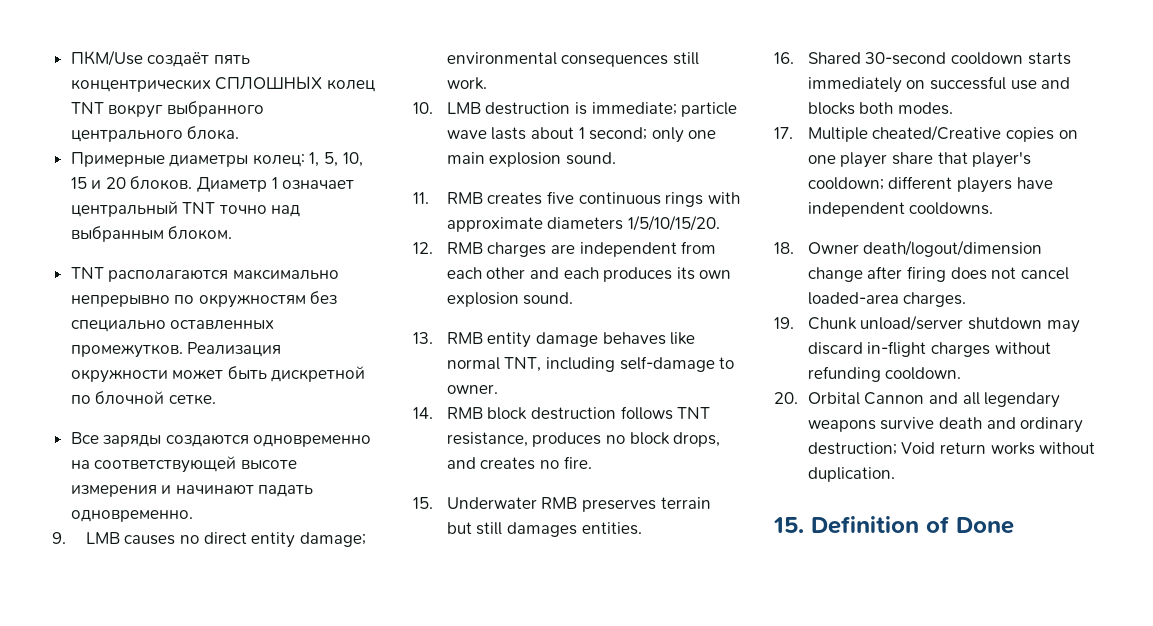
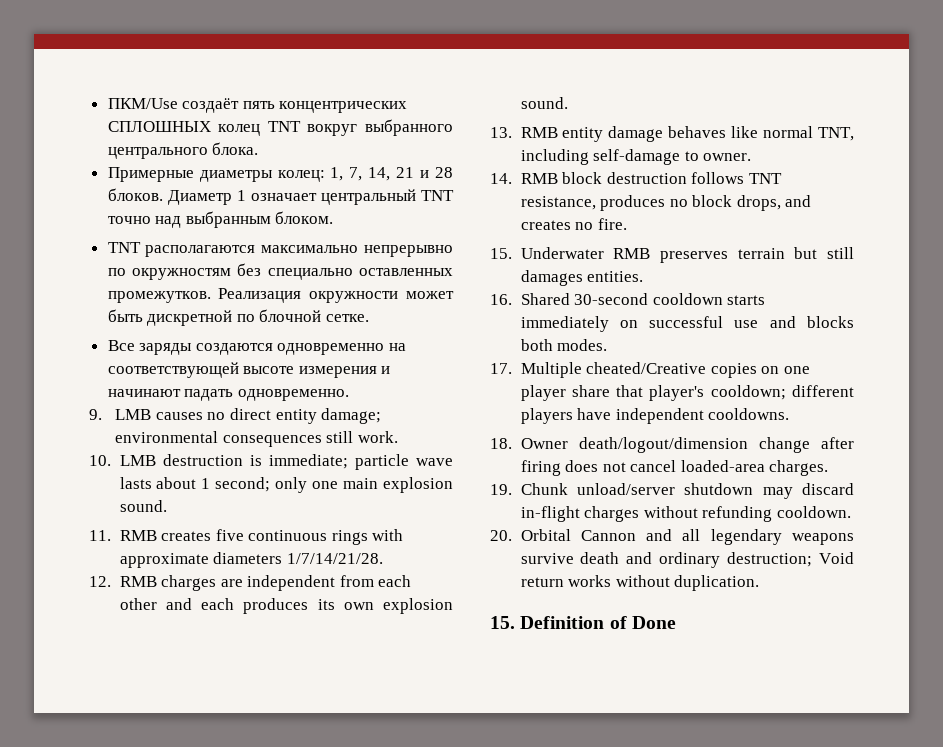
[324,152,363,167] [70,177,126,189] 5, 10, 15 и 20 -> [349,167,454,181] 7, 14, 21 и 28
[628,215,721,231] 1/5/10/15/20. -> [286,553,383,564] 1/7/14/21/28.

